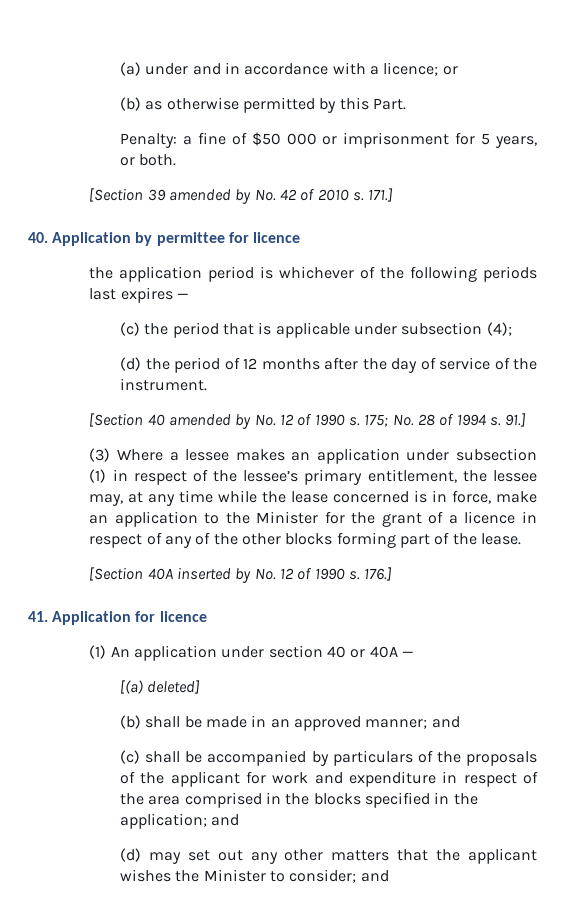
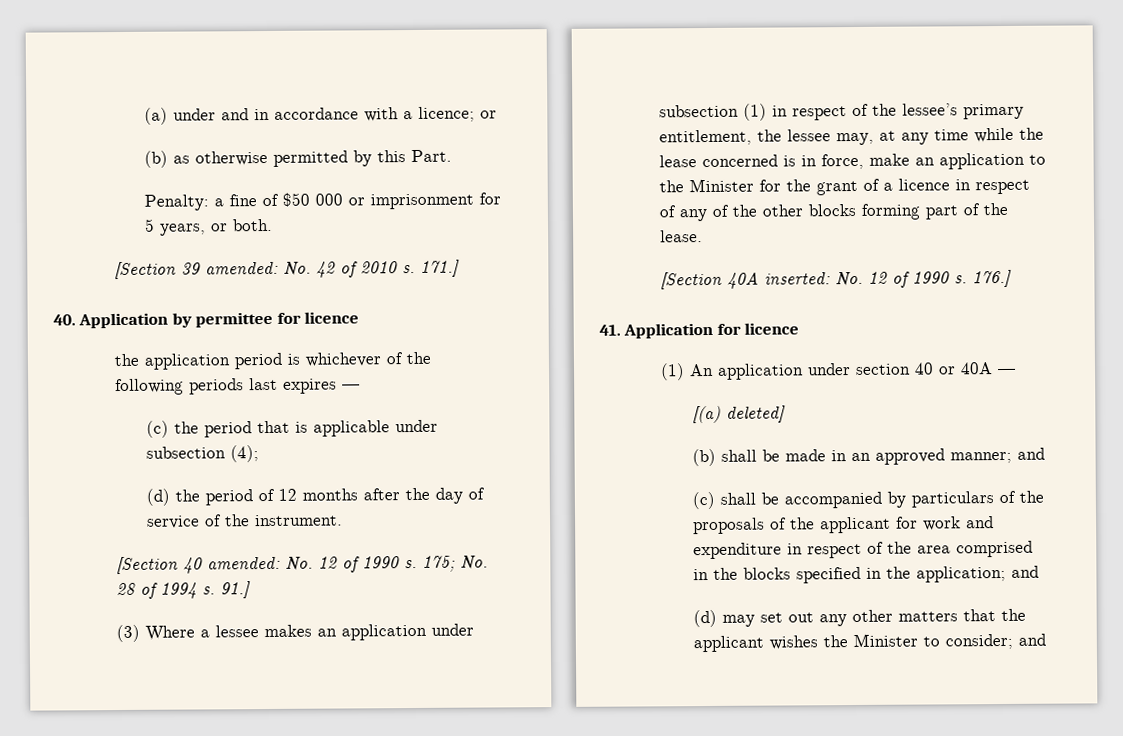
[169,189,252,204] amended by -> [205,261,280,275] amended:
[169,414,252,429] amended by -> [207,556,282,570] amended:
[177,567,252,583] inserted by -> [764,272,832,285] inserted:

